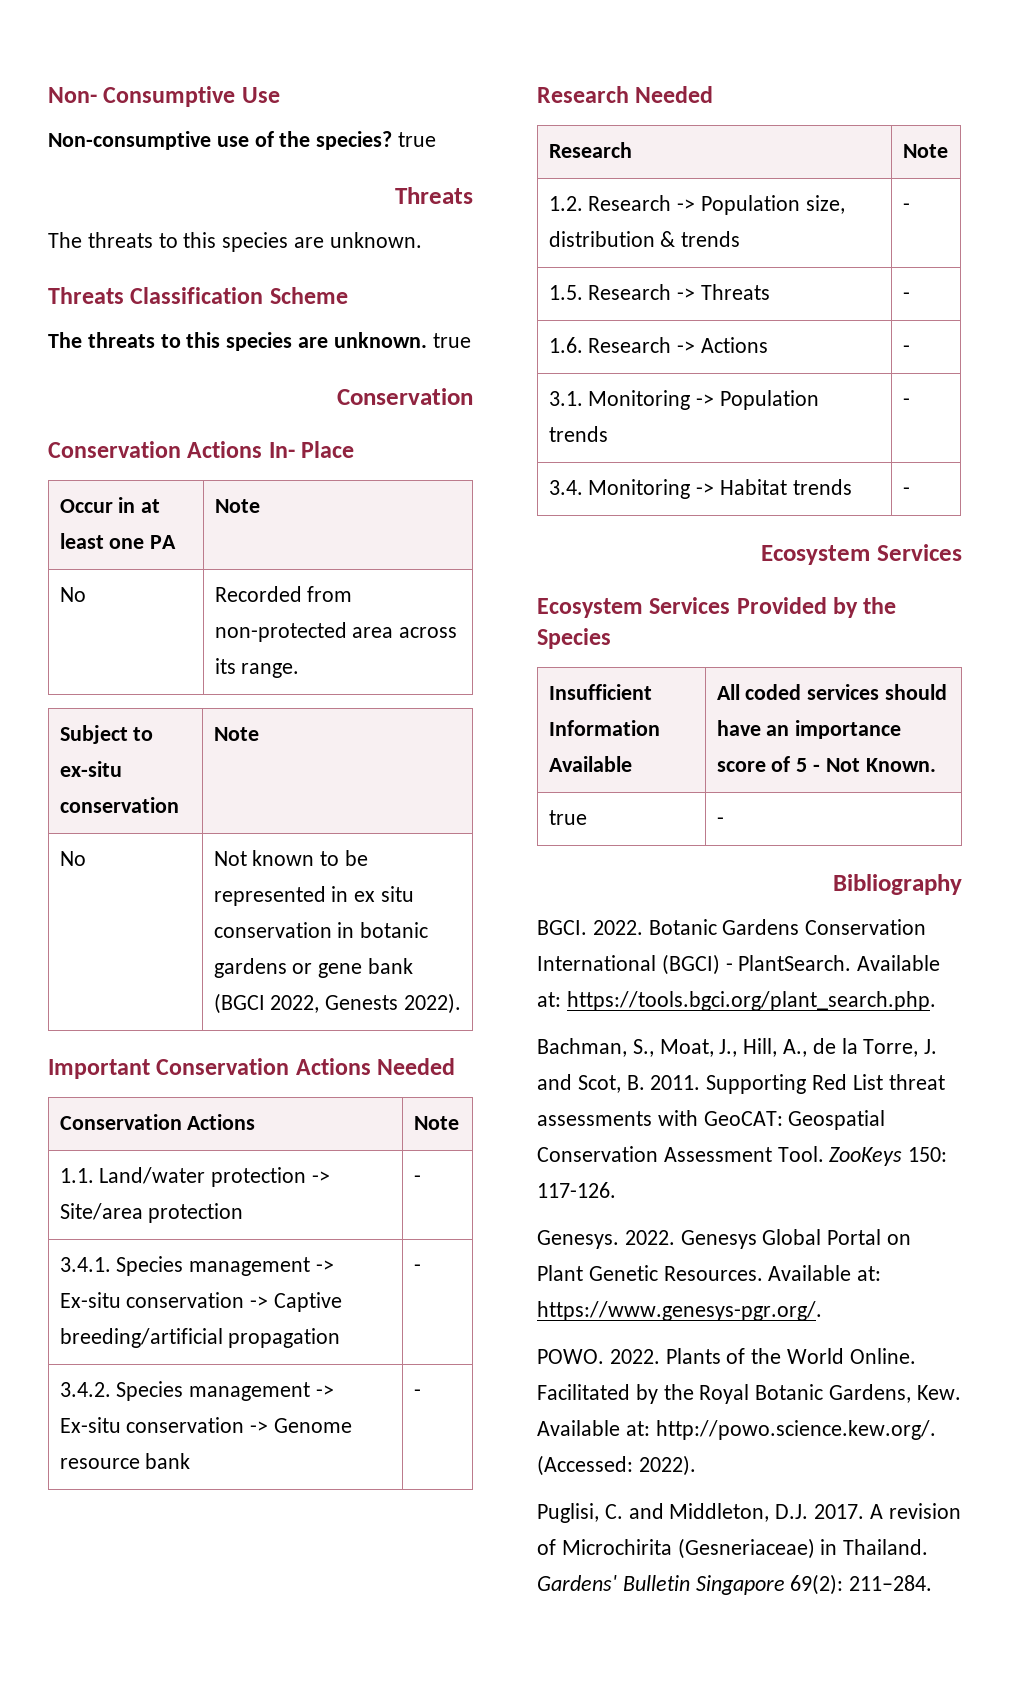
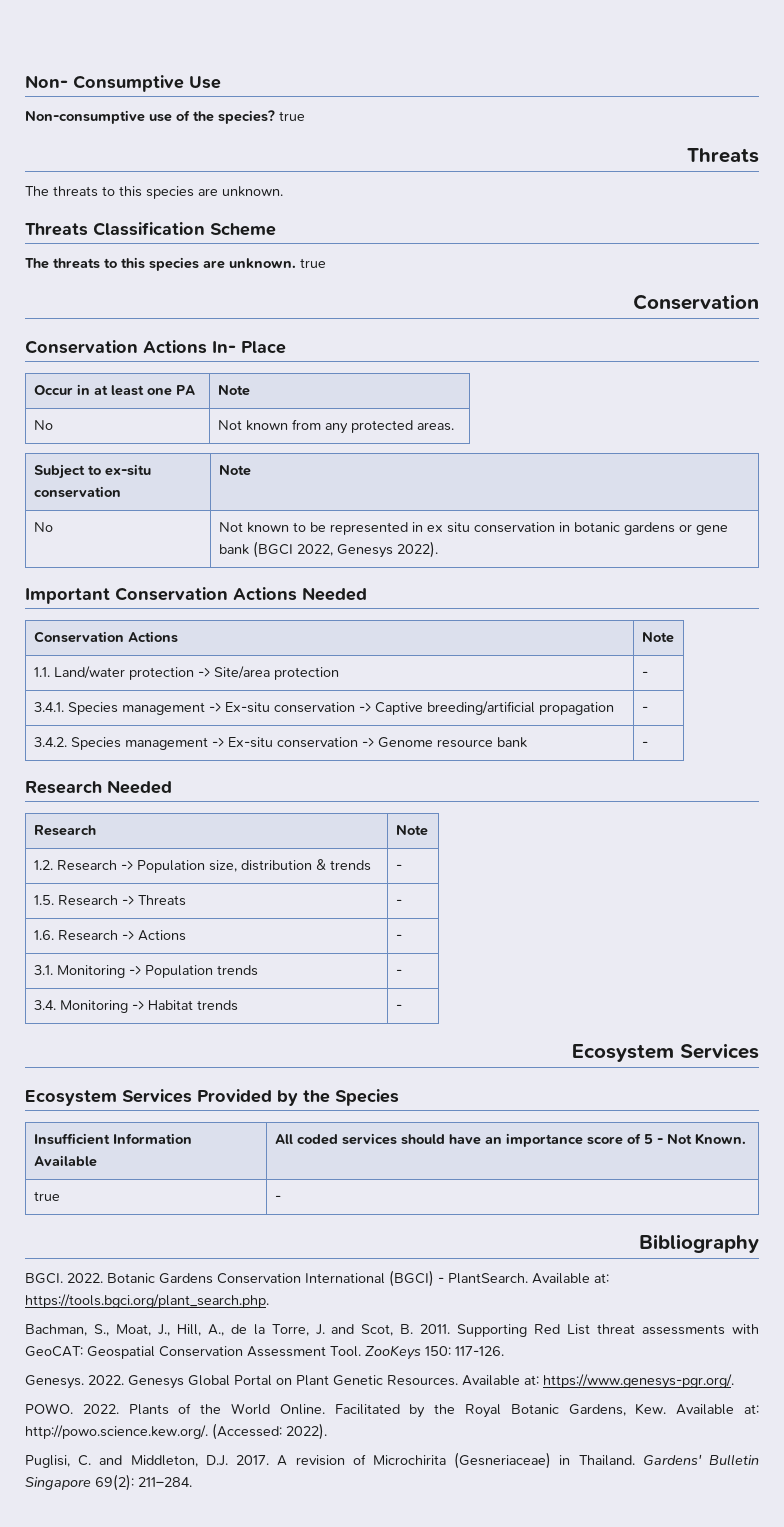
[214,586,353,602] [214,622,458,642] [214,658,300,678] Recorded from non-protected area across its range. -> [217,419,454,434] Not known from any protected areas.
[325,995,399,1010] Genests -> [336,544,393,558] Genesys

